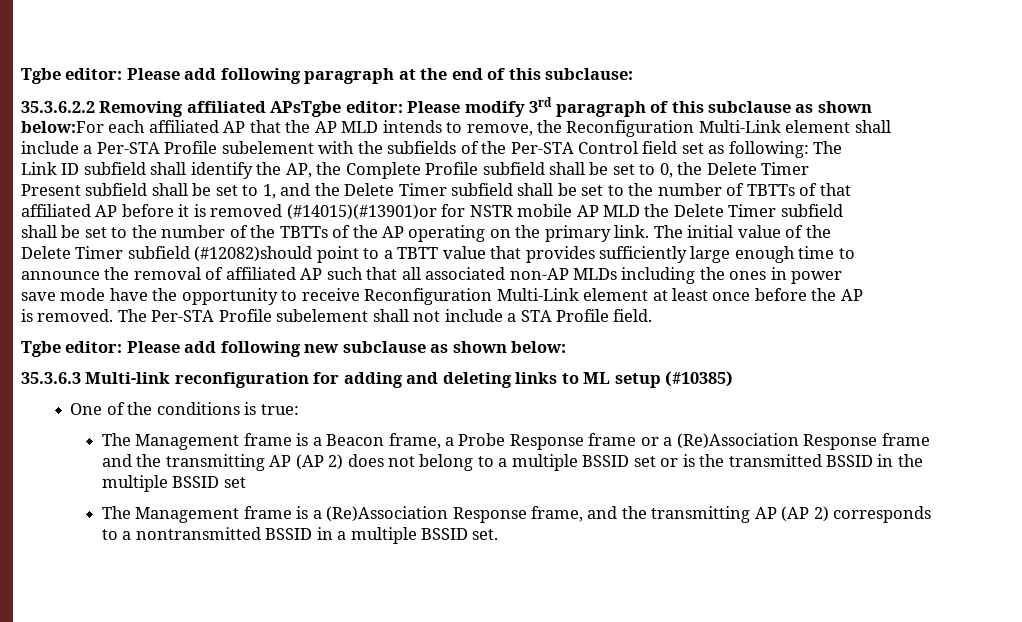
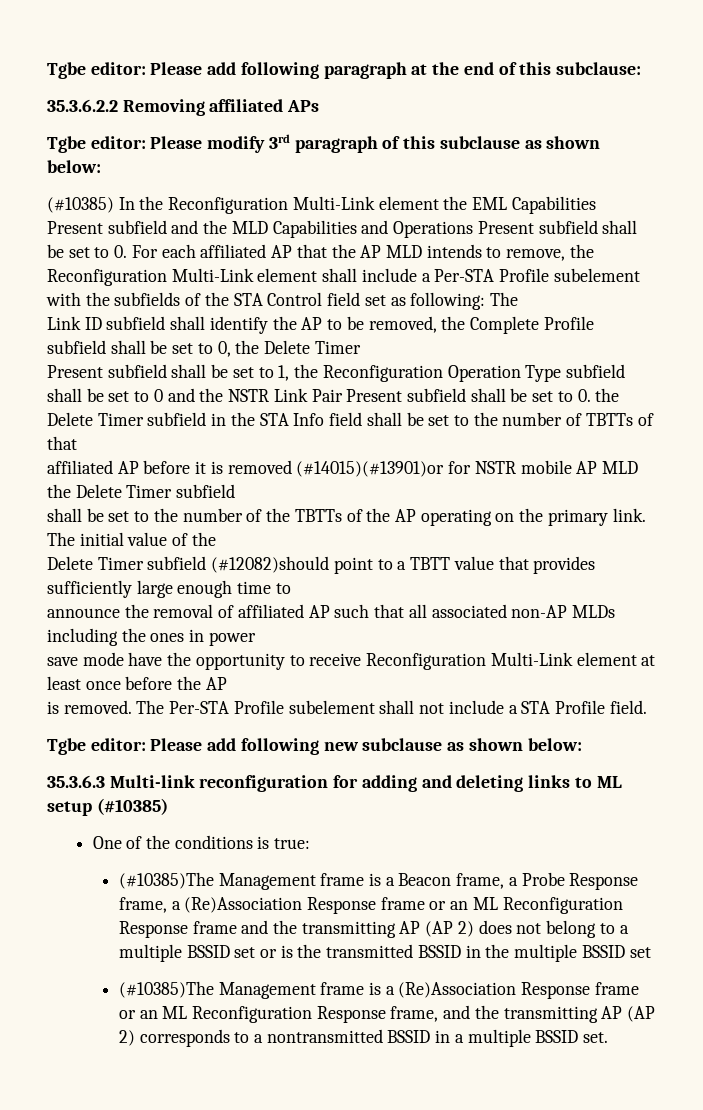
[270,101,342,117] APsTgbe -> [287,100,320,112] [47,136,86,153] APs // Tgbe
[21,121,104,133] below:For -> [47,160,101,173] [47,196,596,214] [47,220,638,238] [47,244,158,258] below: // (#10385) In the Reconfiguration Multi-Link element the EML Capabilities Present subfield and the MLD Capabilities and Operations Present subfield shall be set to 0. For
[510,142,574,154] Per-STA -> [233,293,263,306] STA
[285,163,312,178] AP, -> [301,316,437,333] AP to be removed,
[280,183,514,196] and the Delete Timer subfield -> [294,364,625,382] [47,388,620,402] [47,412,363,426] the Reconfiguration Operation Type subfield shall be set to 0 and the NSTR Link Pair Present subfield shall be set to 0. the Delete Timer subfield in the STA Info field
[101,433,131,446] The -> [118,872,214,889] (#10385)The
[588,433,799,449] frame or a (Re)Association -> [118,897,623,914] frame, a (Re)Association Response frame or an ML Reconfiguration
[101,506,131,519] The -> [118,981,214,998] (#10385)The
(527, 515) none -> [594,982,639,995] [118,1006,386,1023] frame or an ML Reconfiguration Response

